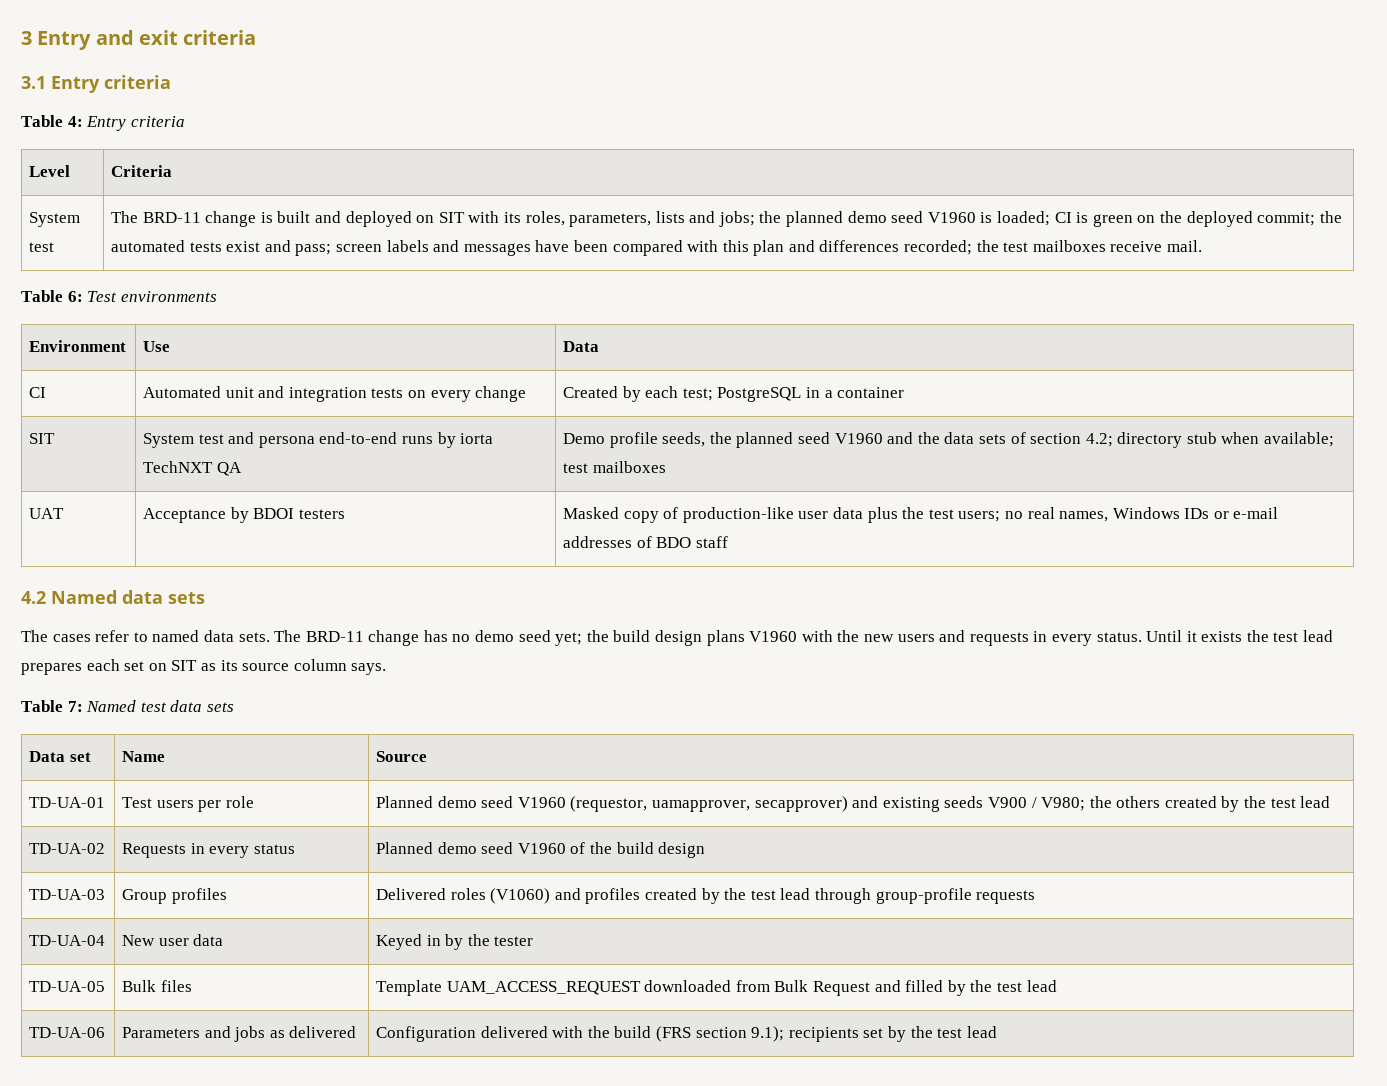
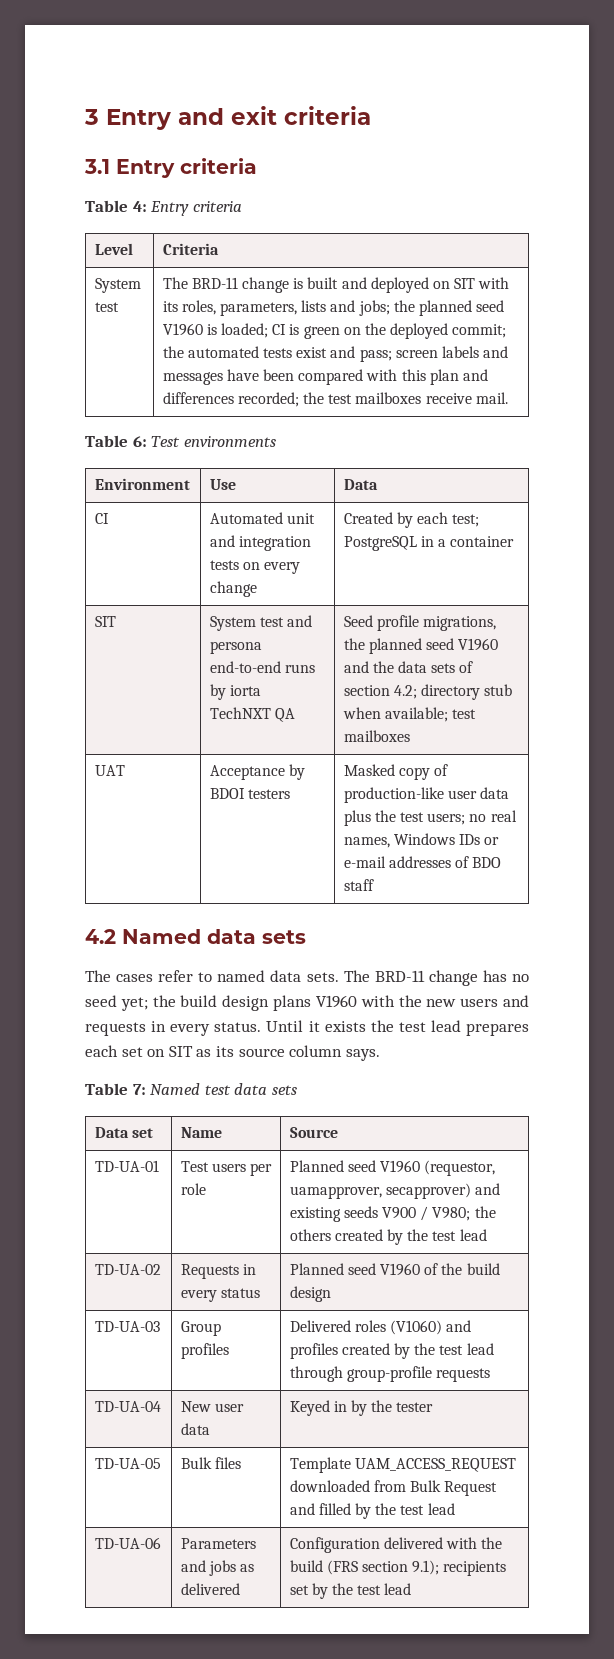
[847,211,887,223] demo -> (472, 308) none
[563,432,706,448] Demo profile seeds, -> [343,615,497,631] Seed profile migrations,
[475,630,515,642] demo -> (529, 978) none
[437,796,477,808] demo -> (344, 1166) none
[437,842,477,854] demo -> (344, 1269) none

